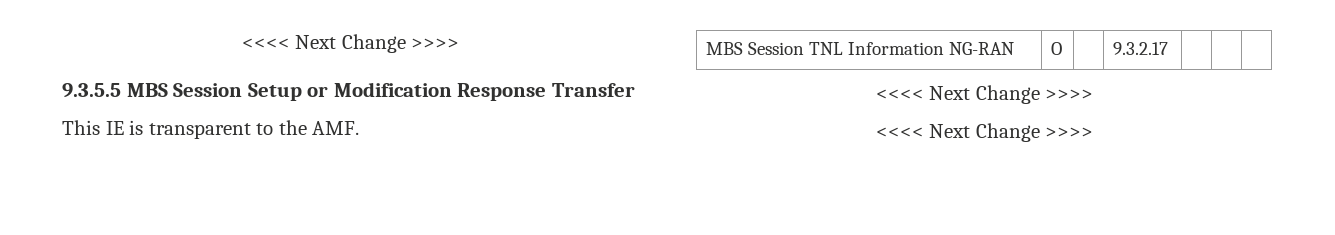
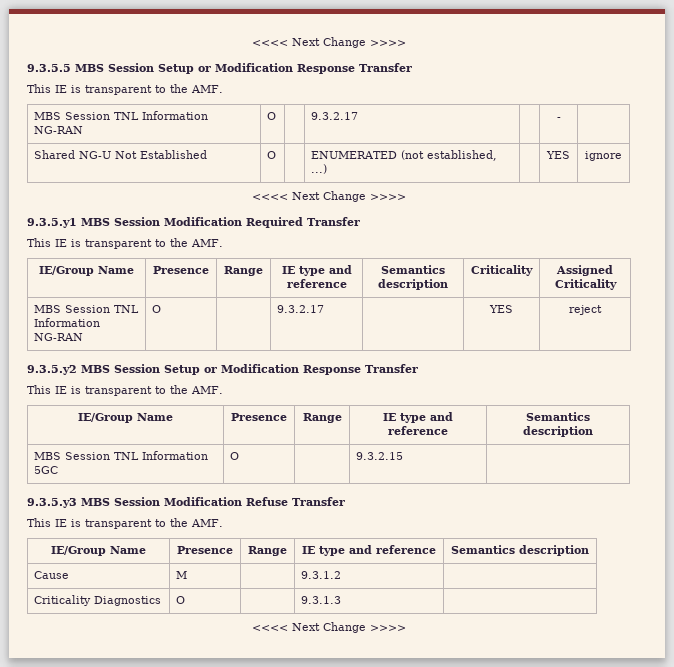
[875,85,1094,104] [875,123,1094,142] | // <<<< Next Change >>>> // <<<< Next Change >>>> -> [556,117,561,120] [34,150,208,159] [267,151,277,159] [311,150,498,161] [311,164,328,174] [546,151,570,159] [585,151,622,161] [252,191,406,202] [27,217,360,228] [27,238,223,249] [39,266,134,276] [153,266,209,274] [224,266,263,276] [281,265,352,276] [286,279,347,288] [381,265,445,274] [378,279,448,290] [471,265,533,276] [556,265,613,276] [554,279,617,290] [34,305,140,313] [34,318,101,327] [34,333,84,341] [152,305,162,313] [277,305,325,313] [489,305,513,313] [569,305,602,315] [27,364,418,375] [27,385,223,396] [78,413,173,423] [231,413,287,421] [302,413,342,423] [383,412,453,423] [388,426,448,435] [526,412,590,421] [523,426,593,437] [34,451,209,460] [34,466,59,474] [230,452,240,460] [356,452,404,460] [27,497,345,508] [27,518,223,529] [51,546,146,556] [177,546,233,554] [248,546,287,556] [302,545,436,556] [451,545,589,556] [34,571,70,579] [176,571,188,579] [301,571,342,579] [34,595,162,606] [176,596,186,604] [301,596,342,604] [252,622,406,633] - | // Shared NG-U Not Established | O | | ENUMERATED (not established, ...) | | YES | ignore // <<<< Next Change >>>> // 9.3.5.y1 MBS Session Modification Required Transfer // This IE is transparent to the AMF. // IE/Group Name | Presence | Range | IE type and reference | Semantics description | Criticality | Assigned Criticality // MBS Session TNL Information NG-RAN | O | | 9.3.2.17 | | YES | reject // 9.3.5.y2 MBS Session Setup or Modification Response Transfer // This IE is transparent to the AMF. // IE/Group Name | Presence | Range | IE type and reference | Semantics description // MBS Session TNL Information 5GC | O | | 9.3.2.15 | // 9.3.5.y3 MBS Session Modification Refuse Transfer // This IE is transparent to the AMF. // IE/Group Name | Presence | Range | IE type and reference | Semantics description // Cause | M | | 9.3.1.2 | // Criticality Diagnostics | O | | 9.3.1.3 | // <<<< Next Change >>>>

